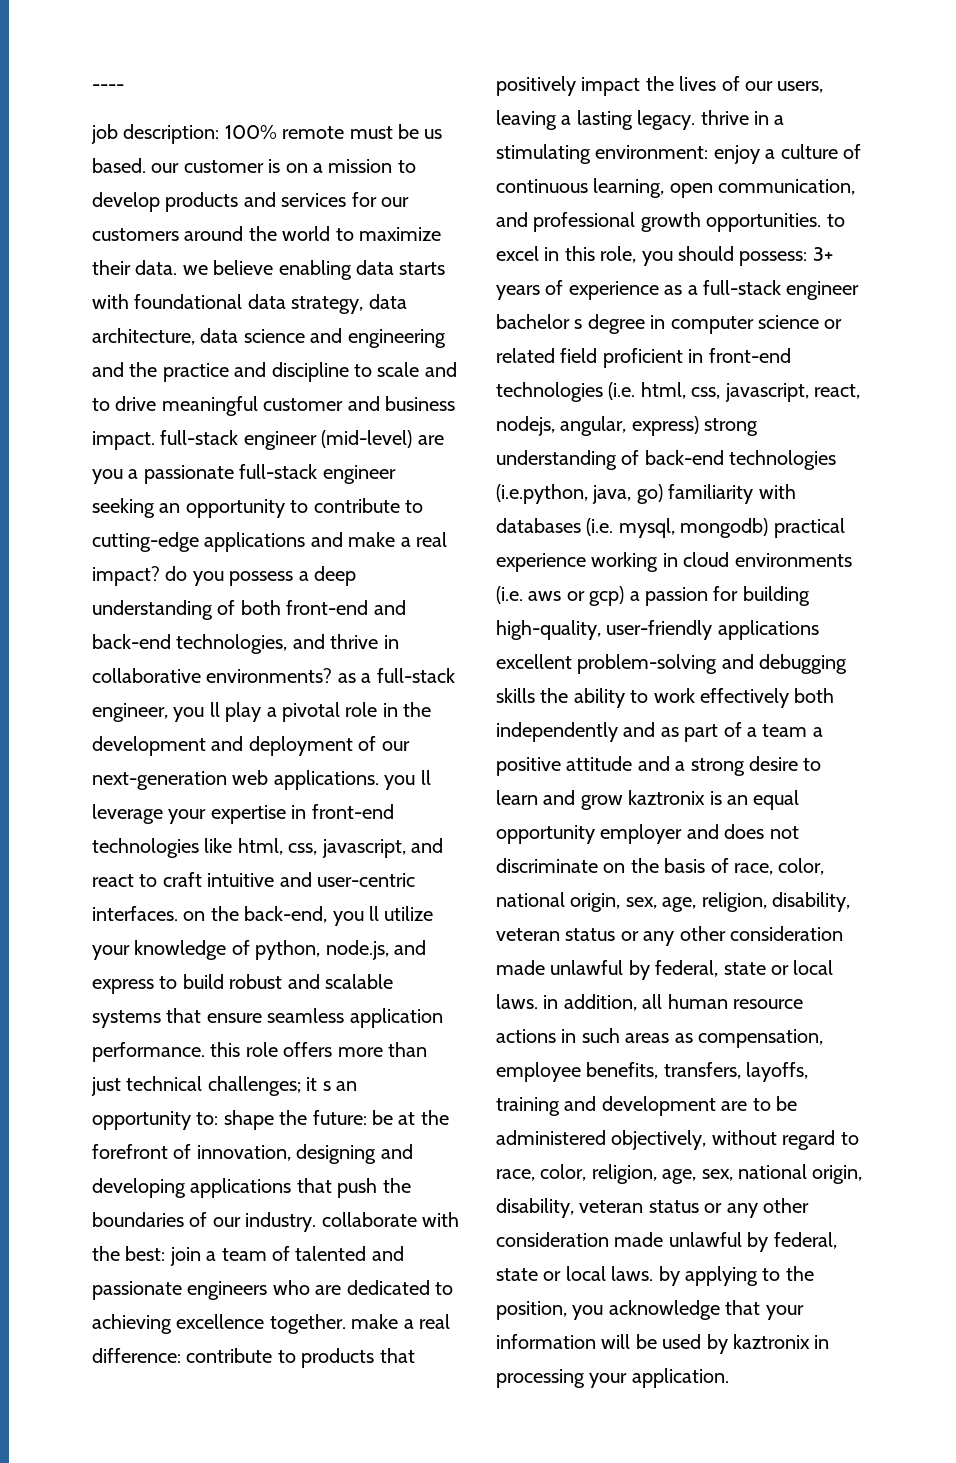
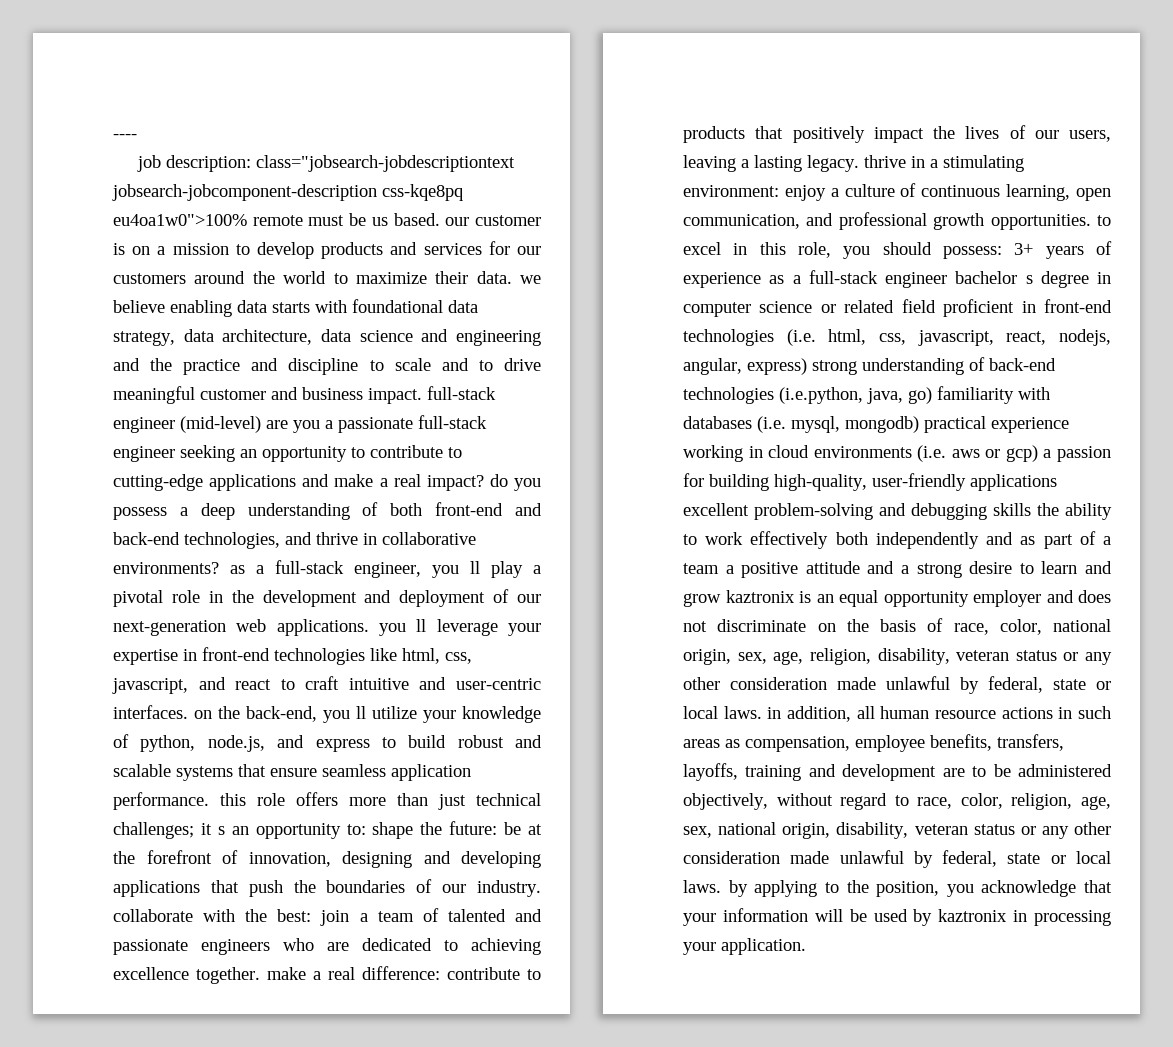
[224,125,277,139] 100% -> [255,155,515,172] [112,184,463,201] [113,214,247,226] class="jobsearch-jobdescriptiontext jobsearch-jobcomponent-description css-kqe8pq eu4oa1w0">100%

